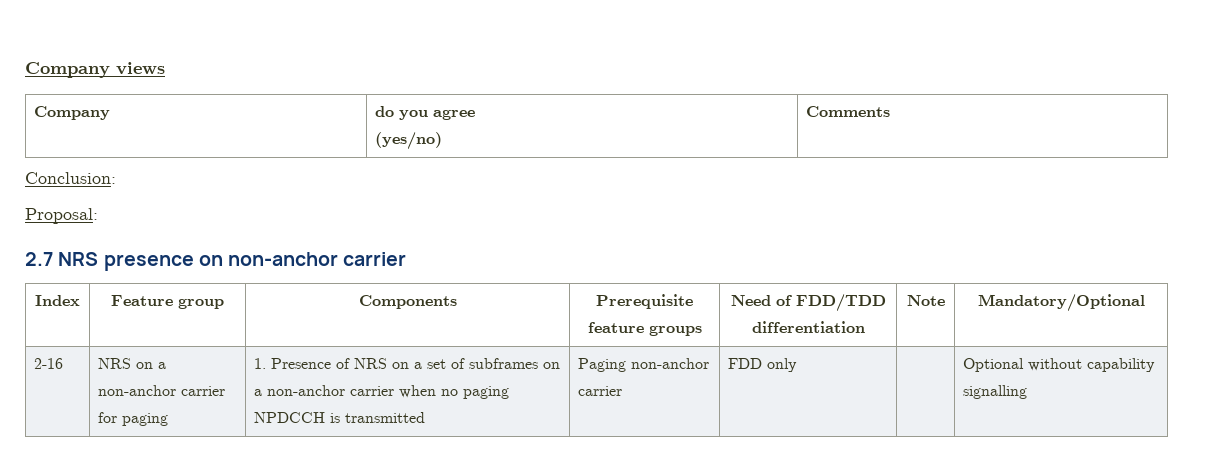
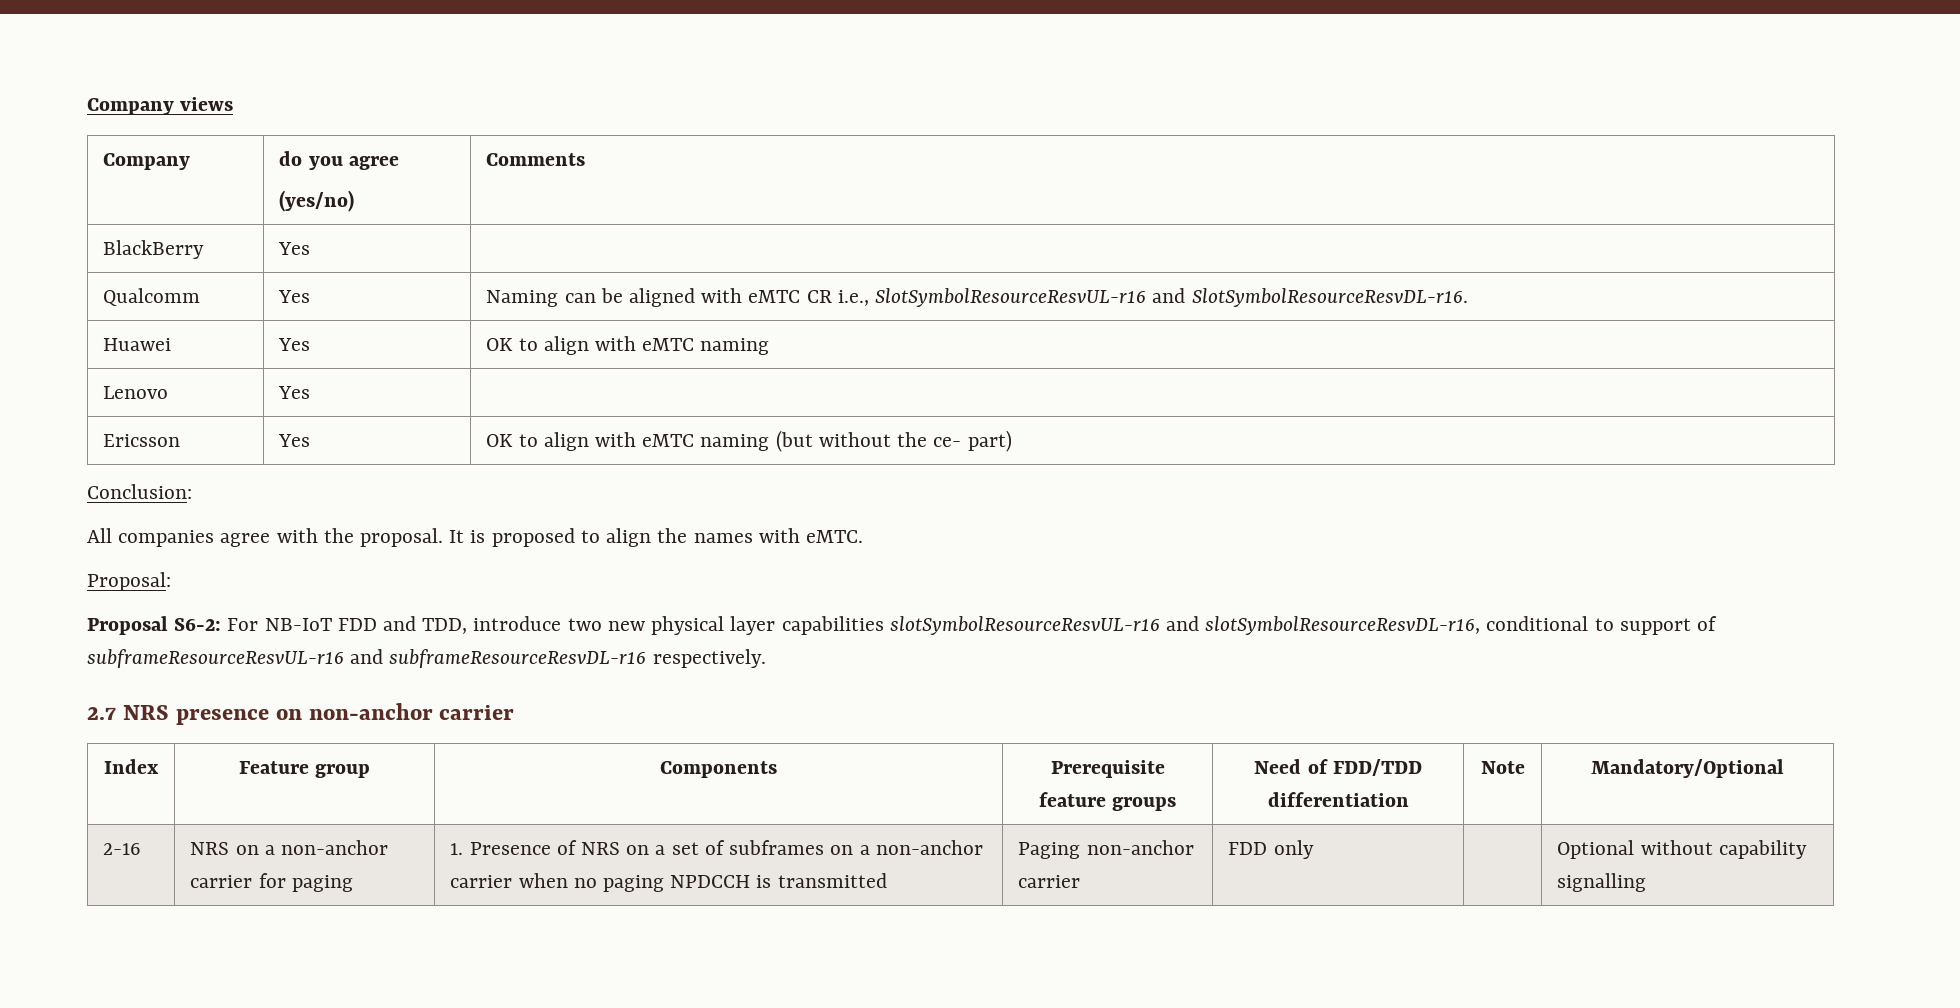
[25,172,116,184] [25,208,98,224] // Conclusion: // Proposal: -> [103,240,205,259] [278,242,311,255] [103,288,201,306] [278,290,311,303] [486,288,1468,307] [103,338,172,351] [278,338,311,351] [486,336,770,355] [103,386,169,399] [278,386,311,399] [103,434,181,447] [278,434,311,447] [486,430,1012,452] [87,484,192,499] [87,528,863,547] [87,572,171,591] [87,616,1717,635] [87,649,766,668] // BlackBerry | Yes | // Qualcomm | Yes | Naming can be aligned with eMTC CR i.e., SlotSymbolResourceResvUL-r16 and SlotSymbolResourceResvDL-r16. // Huawei | Yes | OK to align with eMTC naming // Lenovo | Yes | // Ericsson | Yes | OK to align with eMTC naming (but without the ce- part) // Conclusion: // All companies agree with the proposal. It is proposed to align the names with eMTC. // Proposal: // Proposal S6-2: For NB-IoT FDD and TDD, introduce two new physical layer capabilities slotSymbolResourceResvUL-r16 and slotSymbolResourceResvDL-r16, conditional to support of subframeResourceResvUL-r16 and subframeResourceResvDL-r16 respectively.

